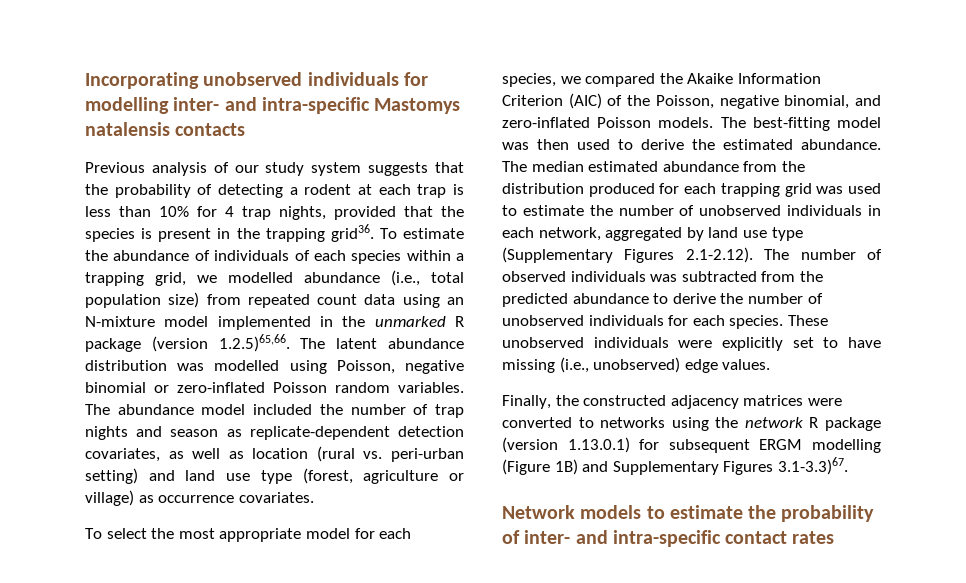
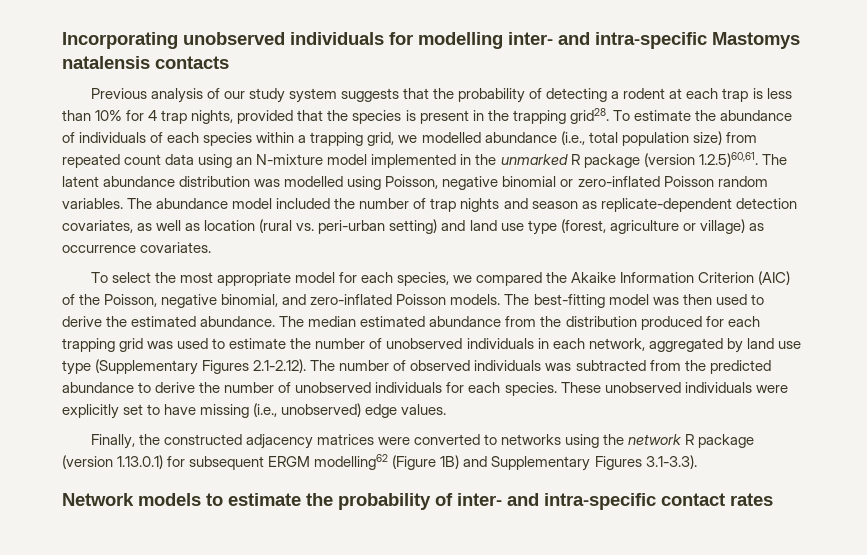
[330,224,374,242] grid36. -> [569,108,609,124] grid28.
[218,334,290,352] 1.2.5)65,66. -> [698,152,758,167] 1.2.5)60,61.
[812,439,881,453] modelling -> [314,454,389,470] modelling62
[777,457,848,475] 3.1-3.3)67. -> [645,455,697,469] 3.1-3.3).

